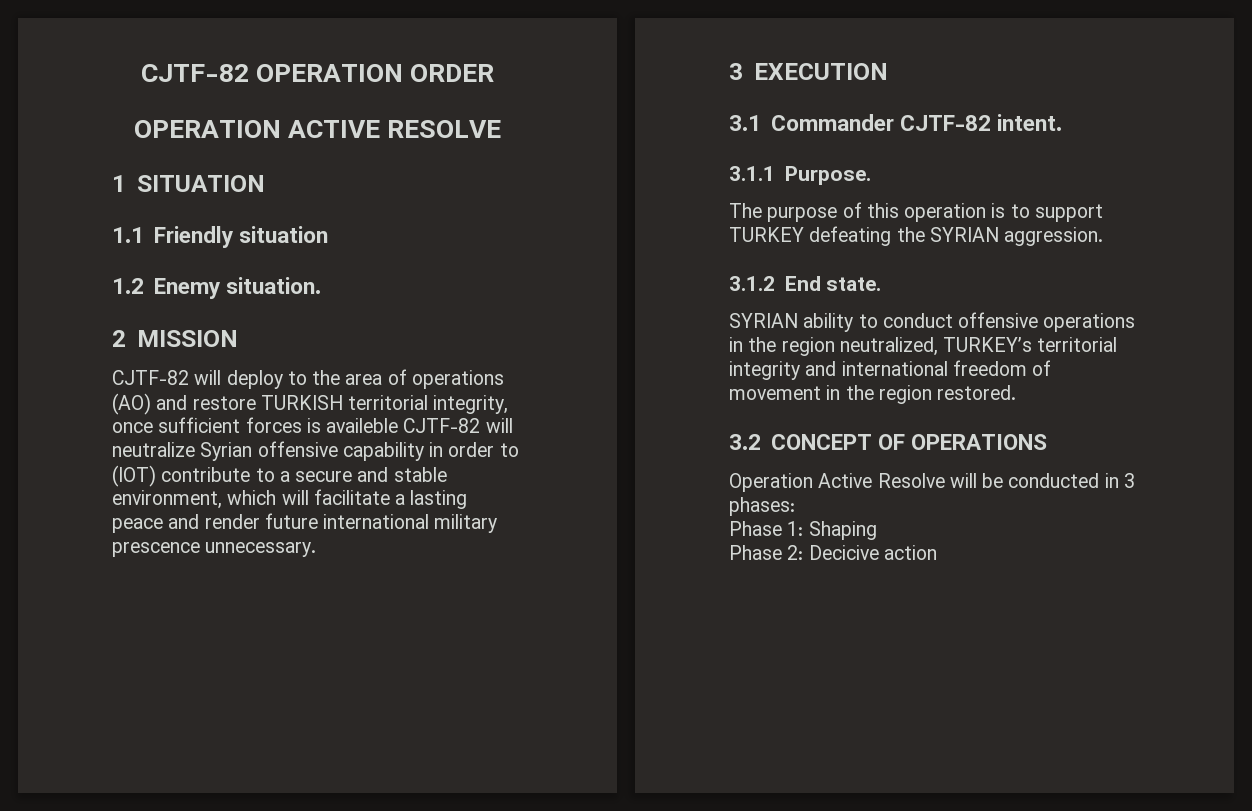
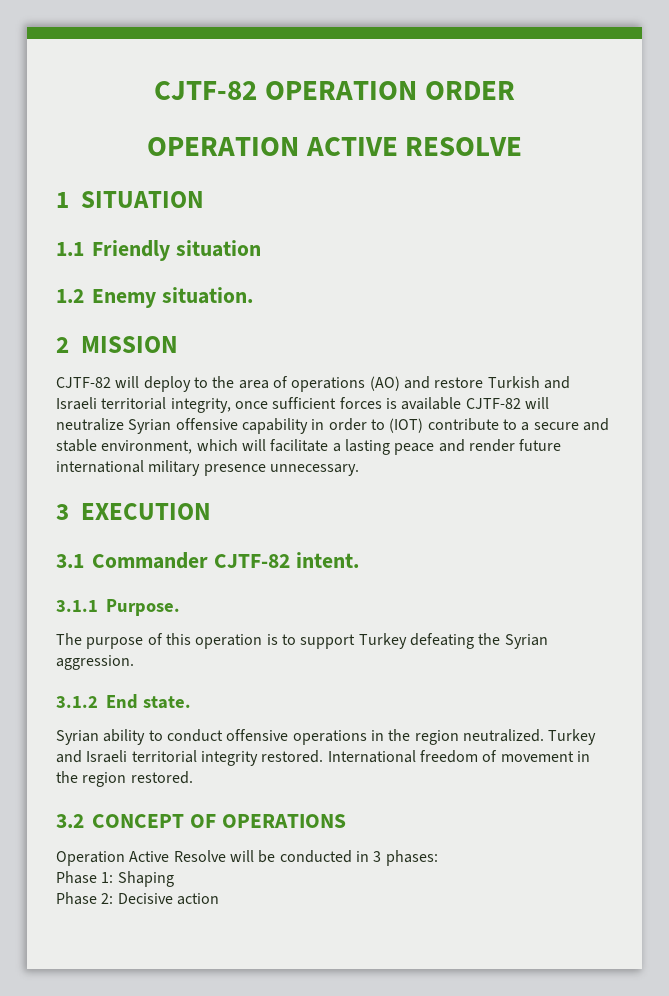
[260,395,343,410] TURKISH -> [487,376,570,389] [56,397,97,410] Turkish and Israeli
[326,418,399,433] availeble -> [401,397,462,410] available
[112,542,200,557] prescence -> [203,464,266,476] presence
[729,227,804,242] TURKEY -> [358,633,407,649] Turkey
[929,227,999,242] SYRIAN -> [504,634,548,649] Syrian
[729,313,798,328] SYRIAN -> [56,730,99,745] Syrian
[839,337,1118,356] [729,361,948,380] neutralized, TURKEY’s territorial integrity and international -> [462,729,597,745] [56,750,416,766] neutralized. Turkey and Israeli territorial integrity restored. International
[808,545,879,560] Decicive -> [117,893,173,904] Decisive

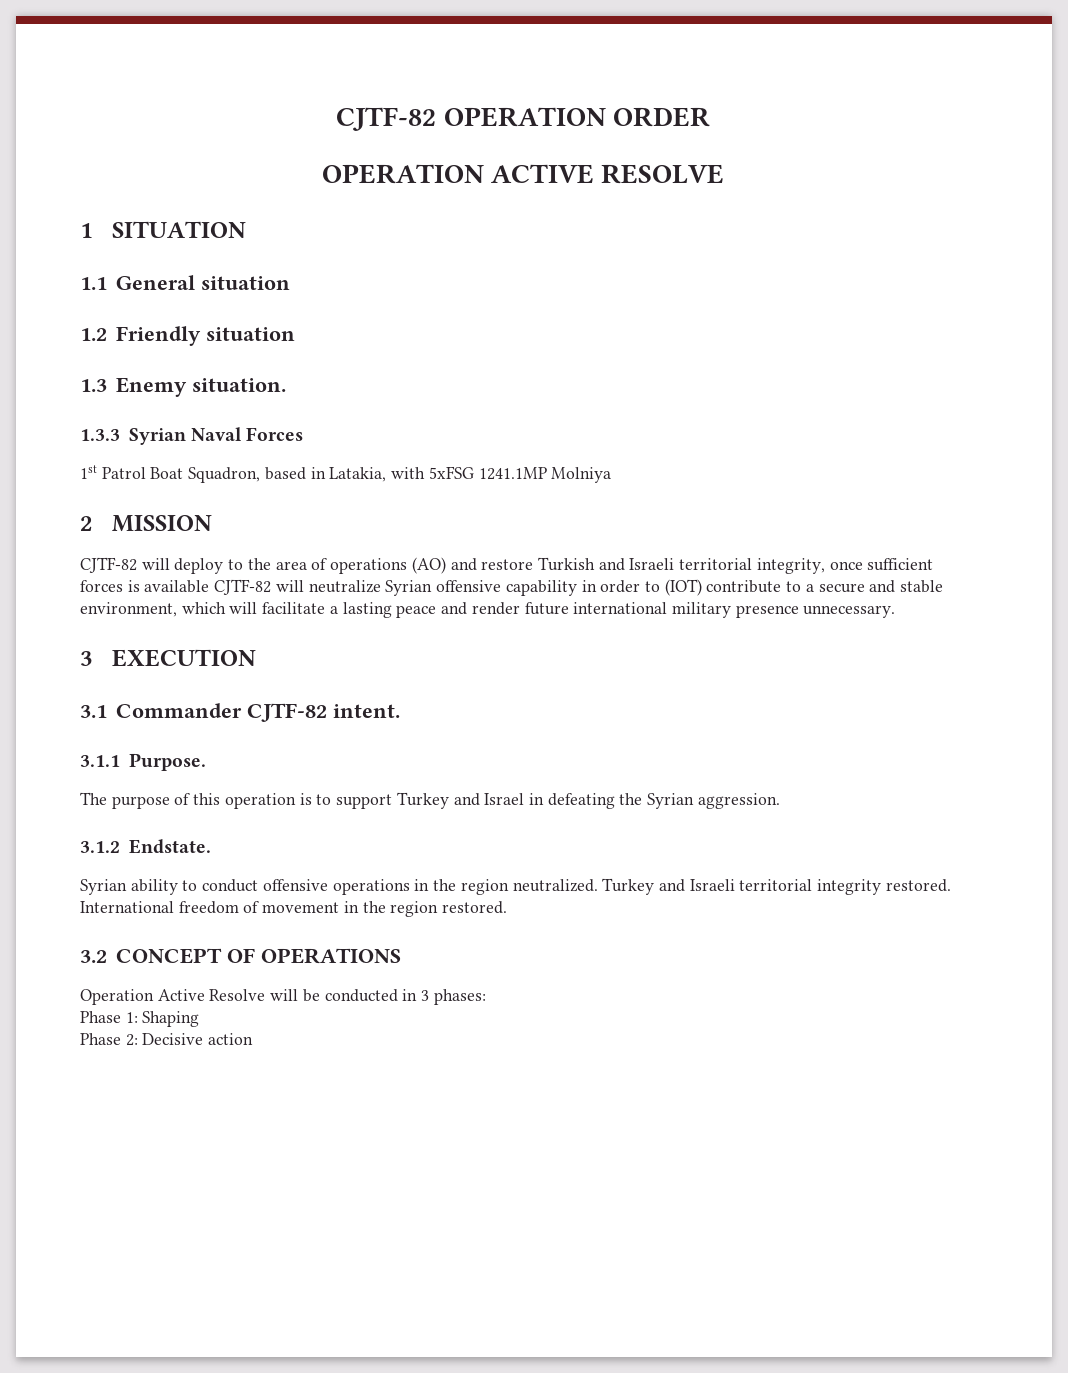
(84, 249) none -> [115,275,290,290] [80,328,107,341] General situation // 1.2
[56,289,84,303] 1.2 -> [80,379,107,392] 1.3
(253, 295) none -> [80,427,304,445] [80,465,612,483] // 1.3.3 Syrian Naval Forces // 1st Patrol Boat Squadron, based in Latakia, with 5xFSG 1241.1MP Molniya
(407, 641) none -> [453,793,544,806] and Israel in
[106,694,191,709] End state. -> [128,839,211,854] Endstate.

